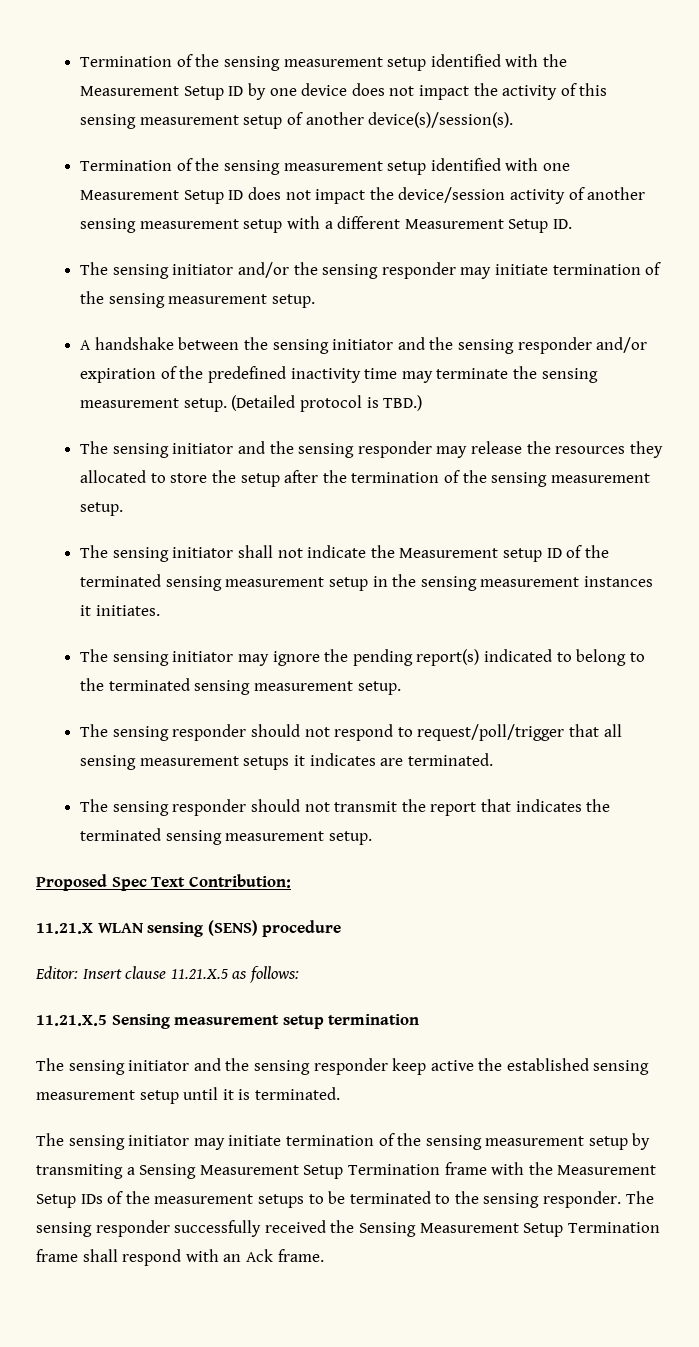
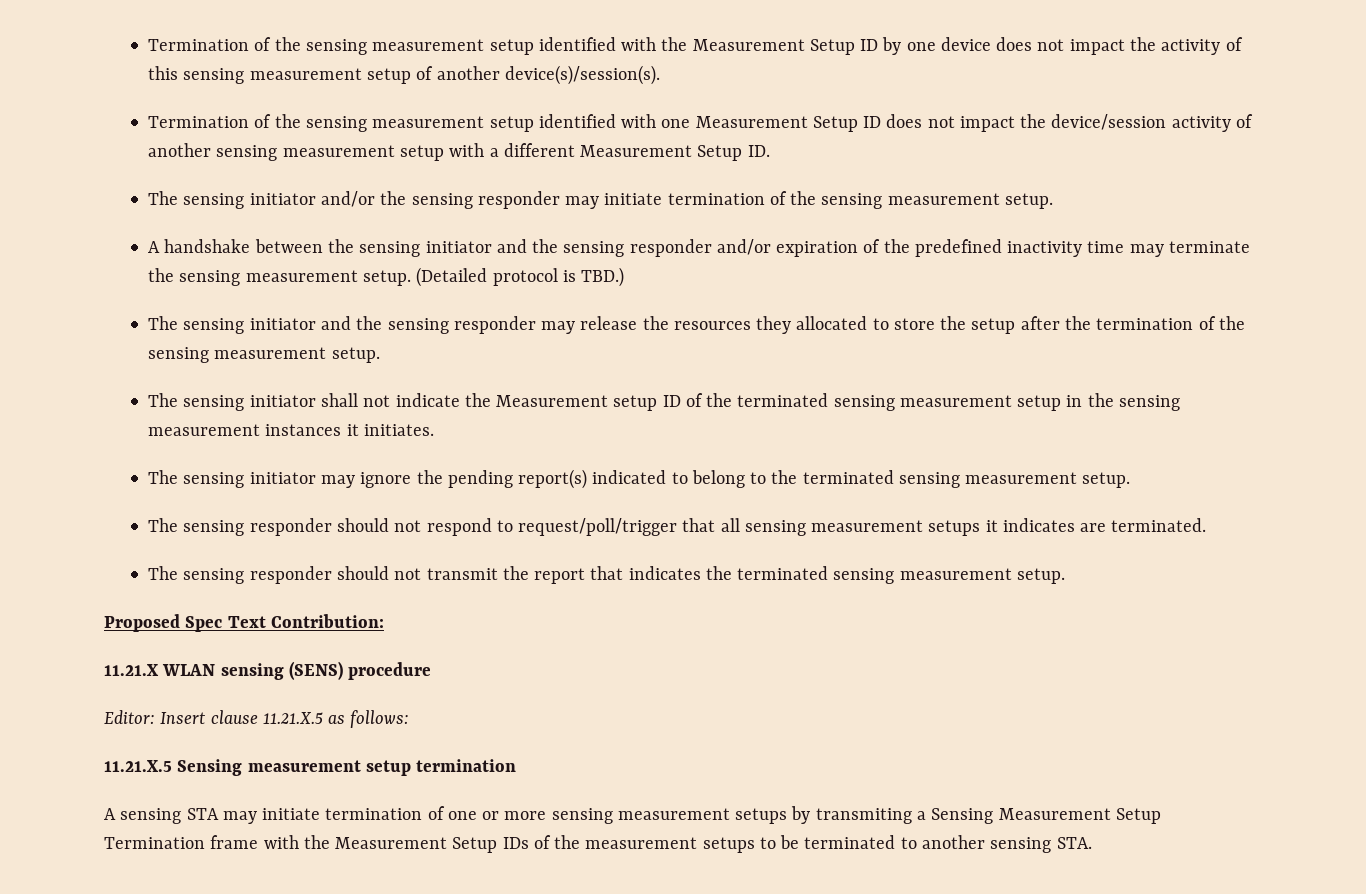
[36,1058,650,1075] [36,1087,340,1104] [36,1133,628,1150] The sensing initiator and the sensing responder keep active the established sensing measurement setup until it is terminated. // The sensing initiator may initiate termination of the sensing measurement setup -> [104,806,788,824] A sensing STA may initiate termination of one or more sensing measurement setups
[454,1191,654,1208] [36,1220,660,1237] [36,1249,324,1266] the sensing responder. The sensing responder successfully received the Sensing Measurement Setup Termination frame shall respond with an Ack frame. -> [921,835,1092,853] another sensing STA.

